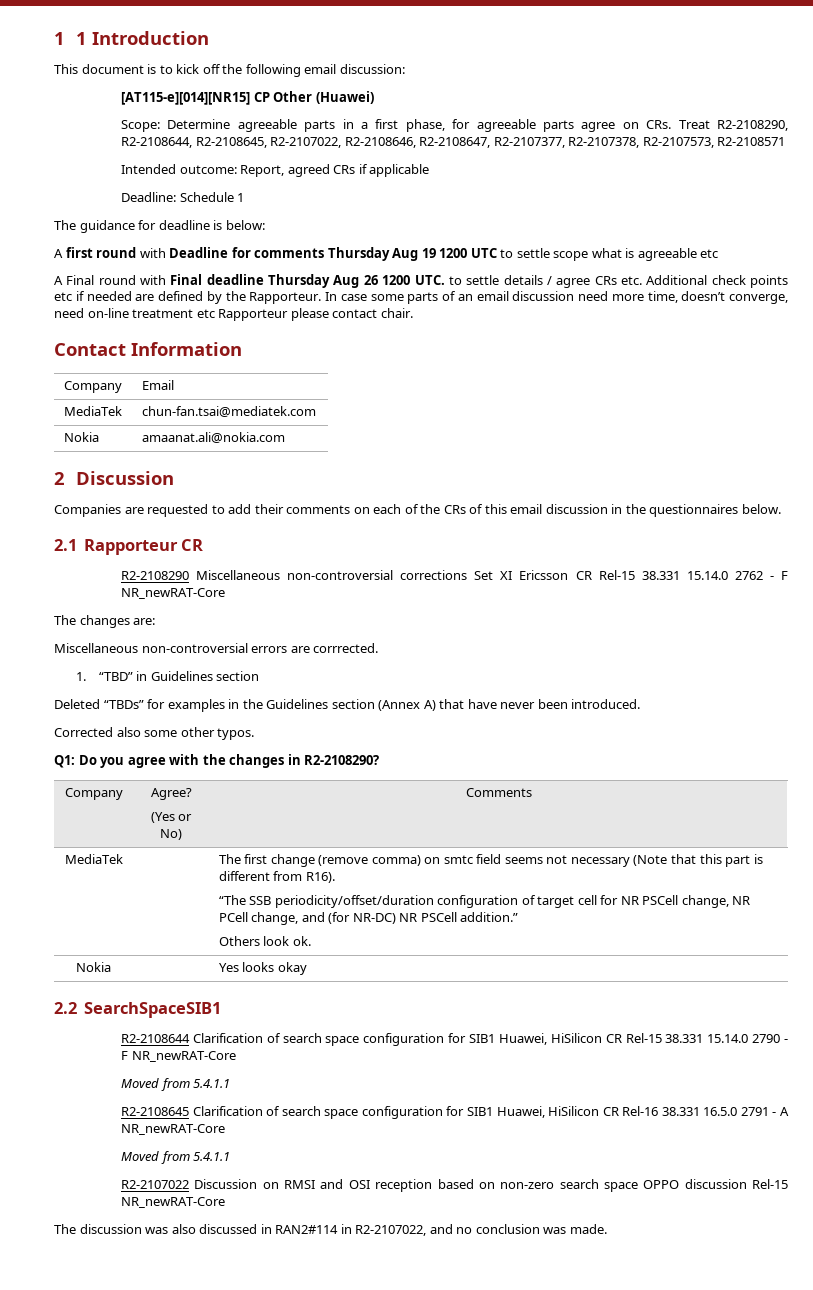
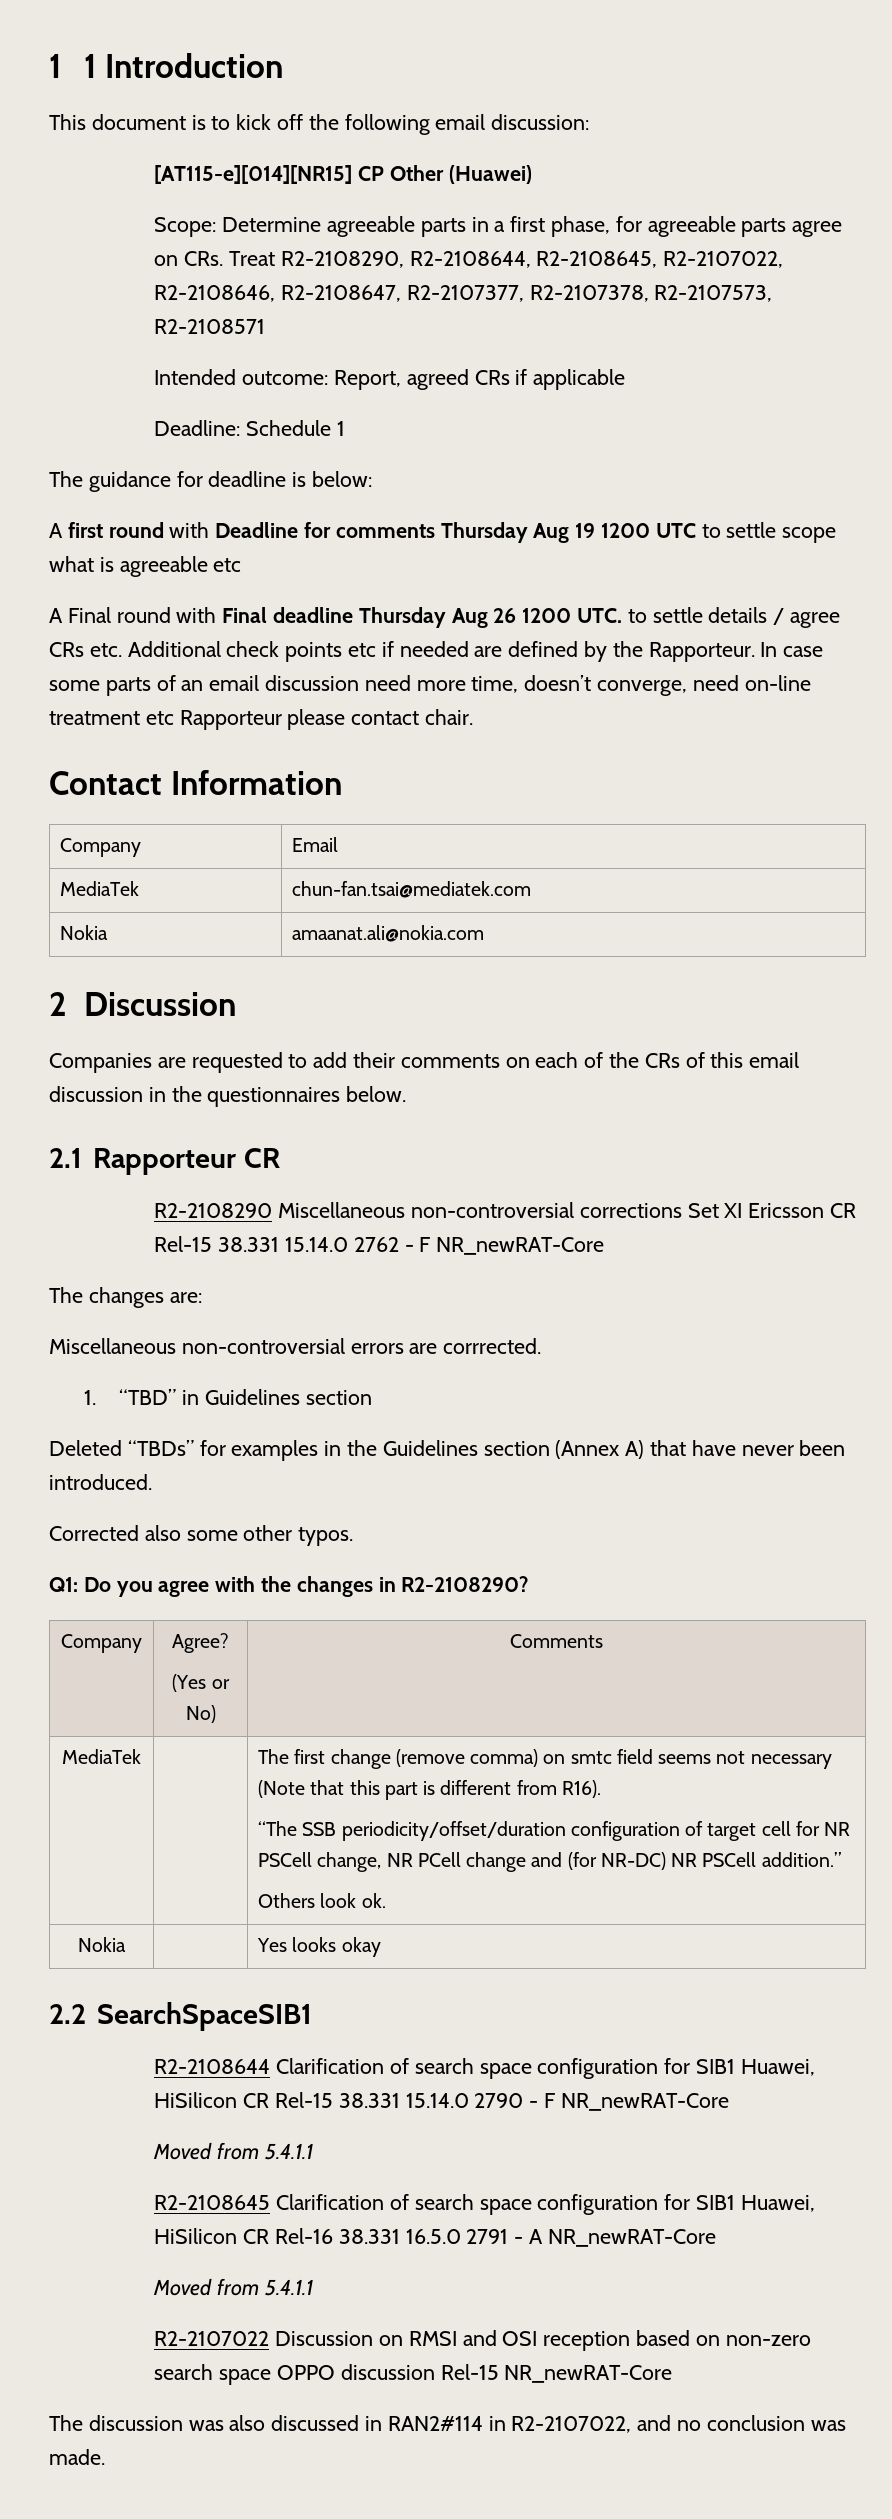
[251,912,299,925] change, -> [466,1852,527,1872] change

